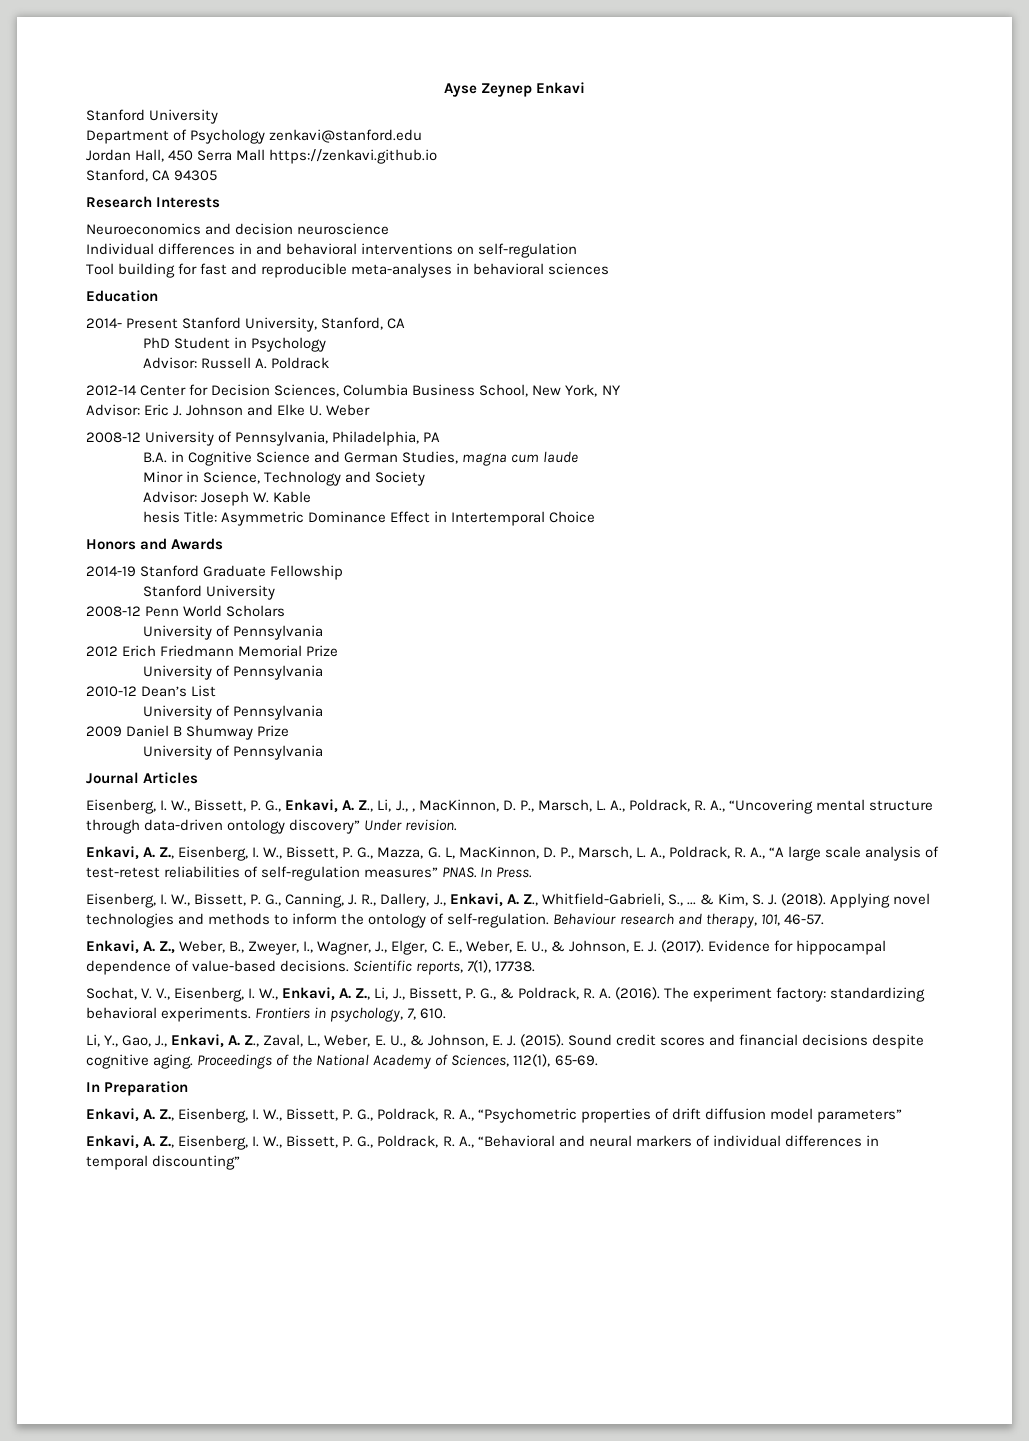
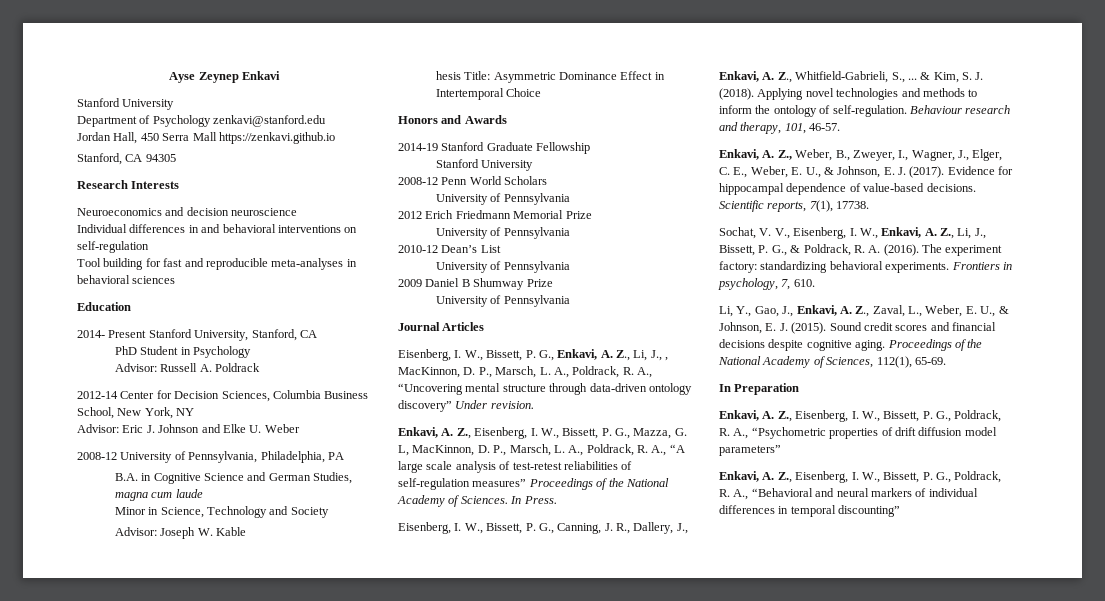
[442,867,478,878] PNAS. -> [528,478,669,490] [397,495,508,507] Proceedings of the National Academy of Sciences.

